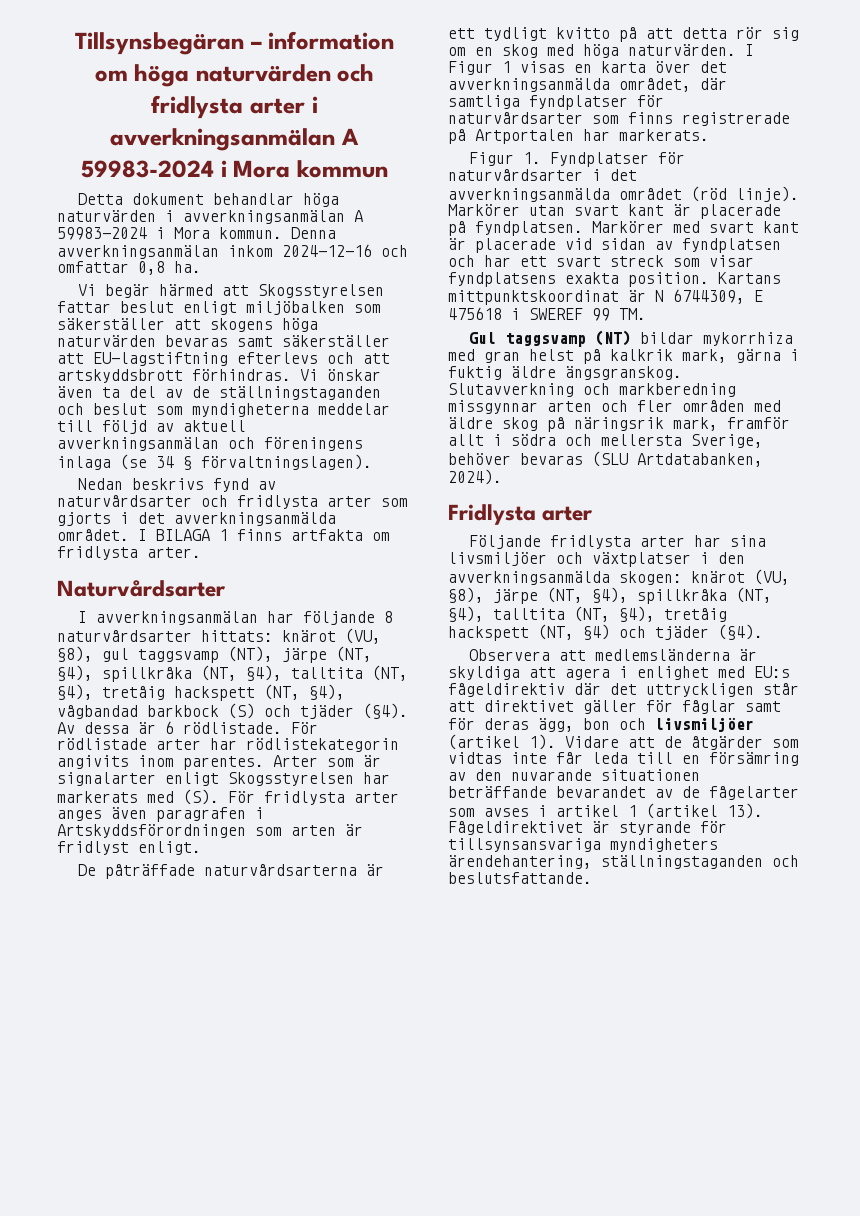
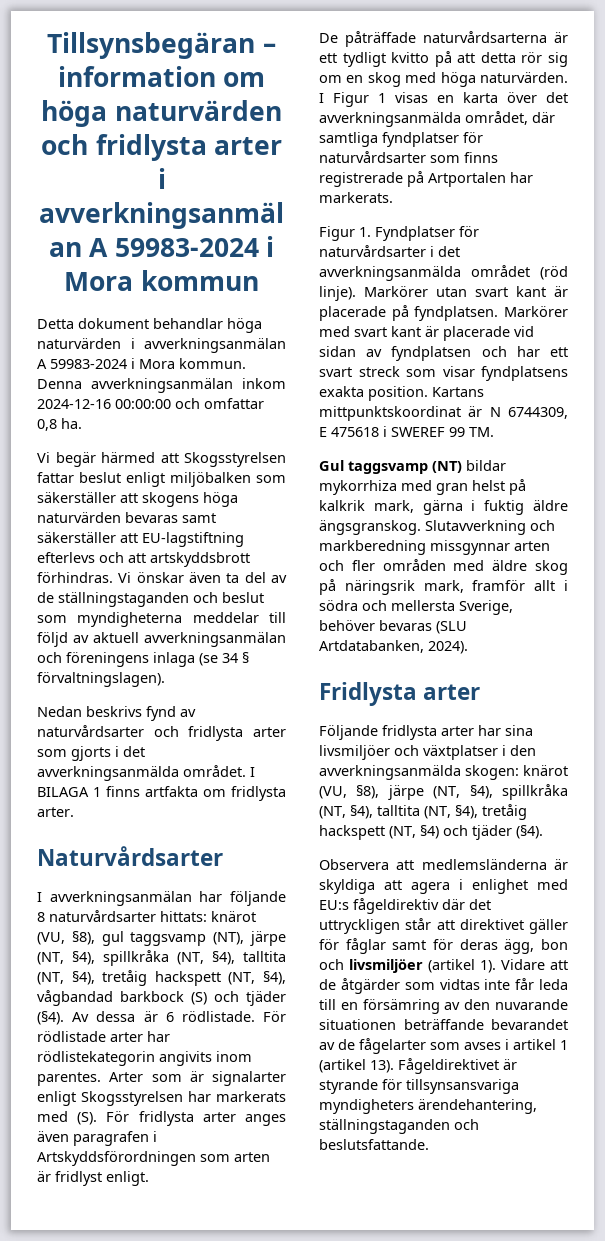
(372, 250) none -> [115,399,171,409] 00:00:00

